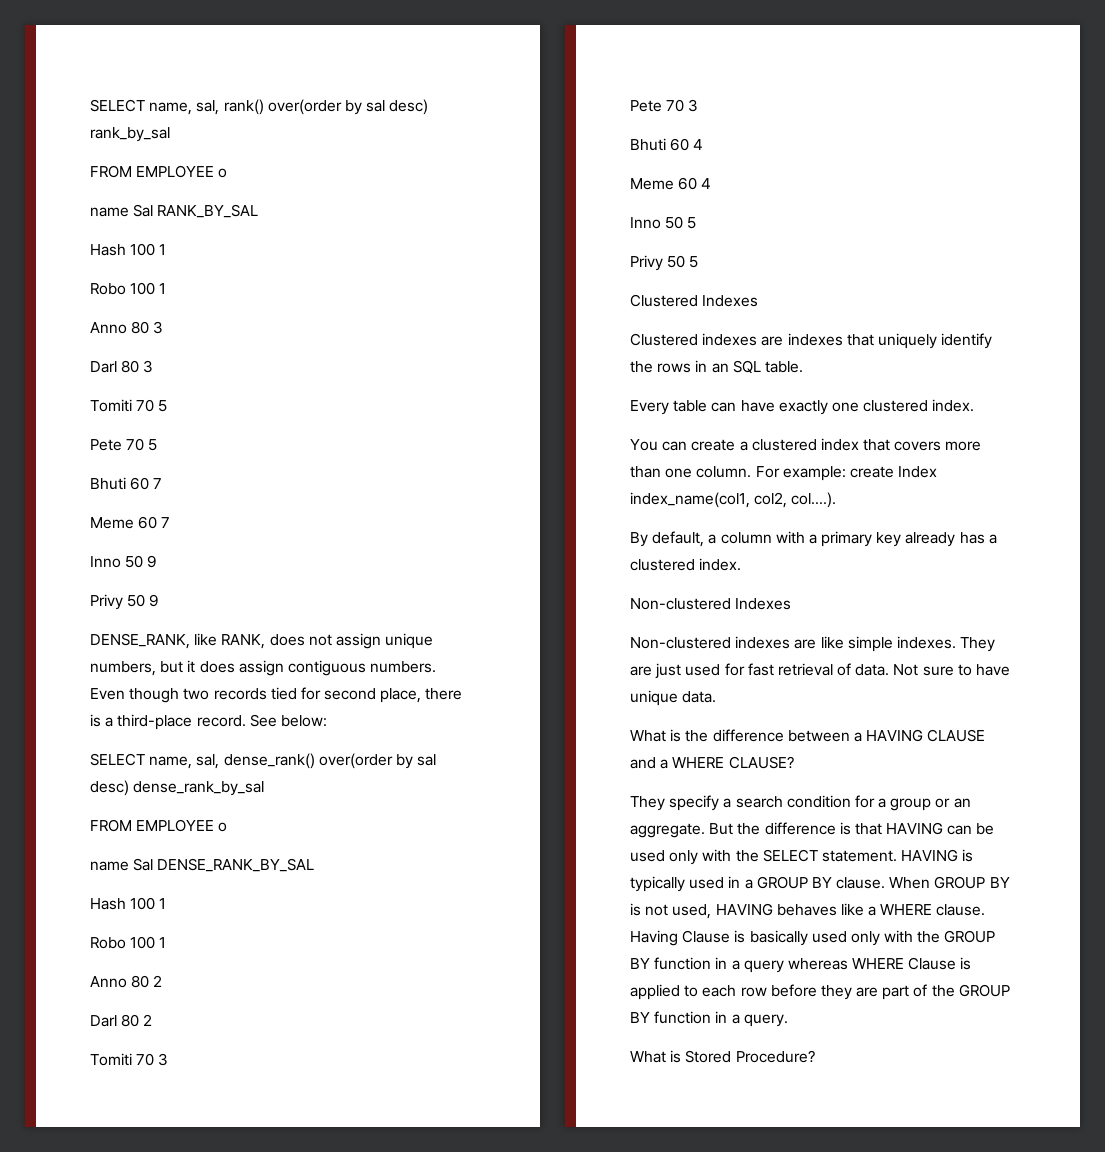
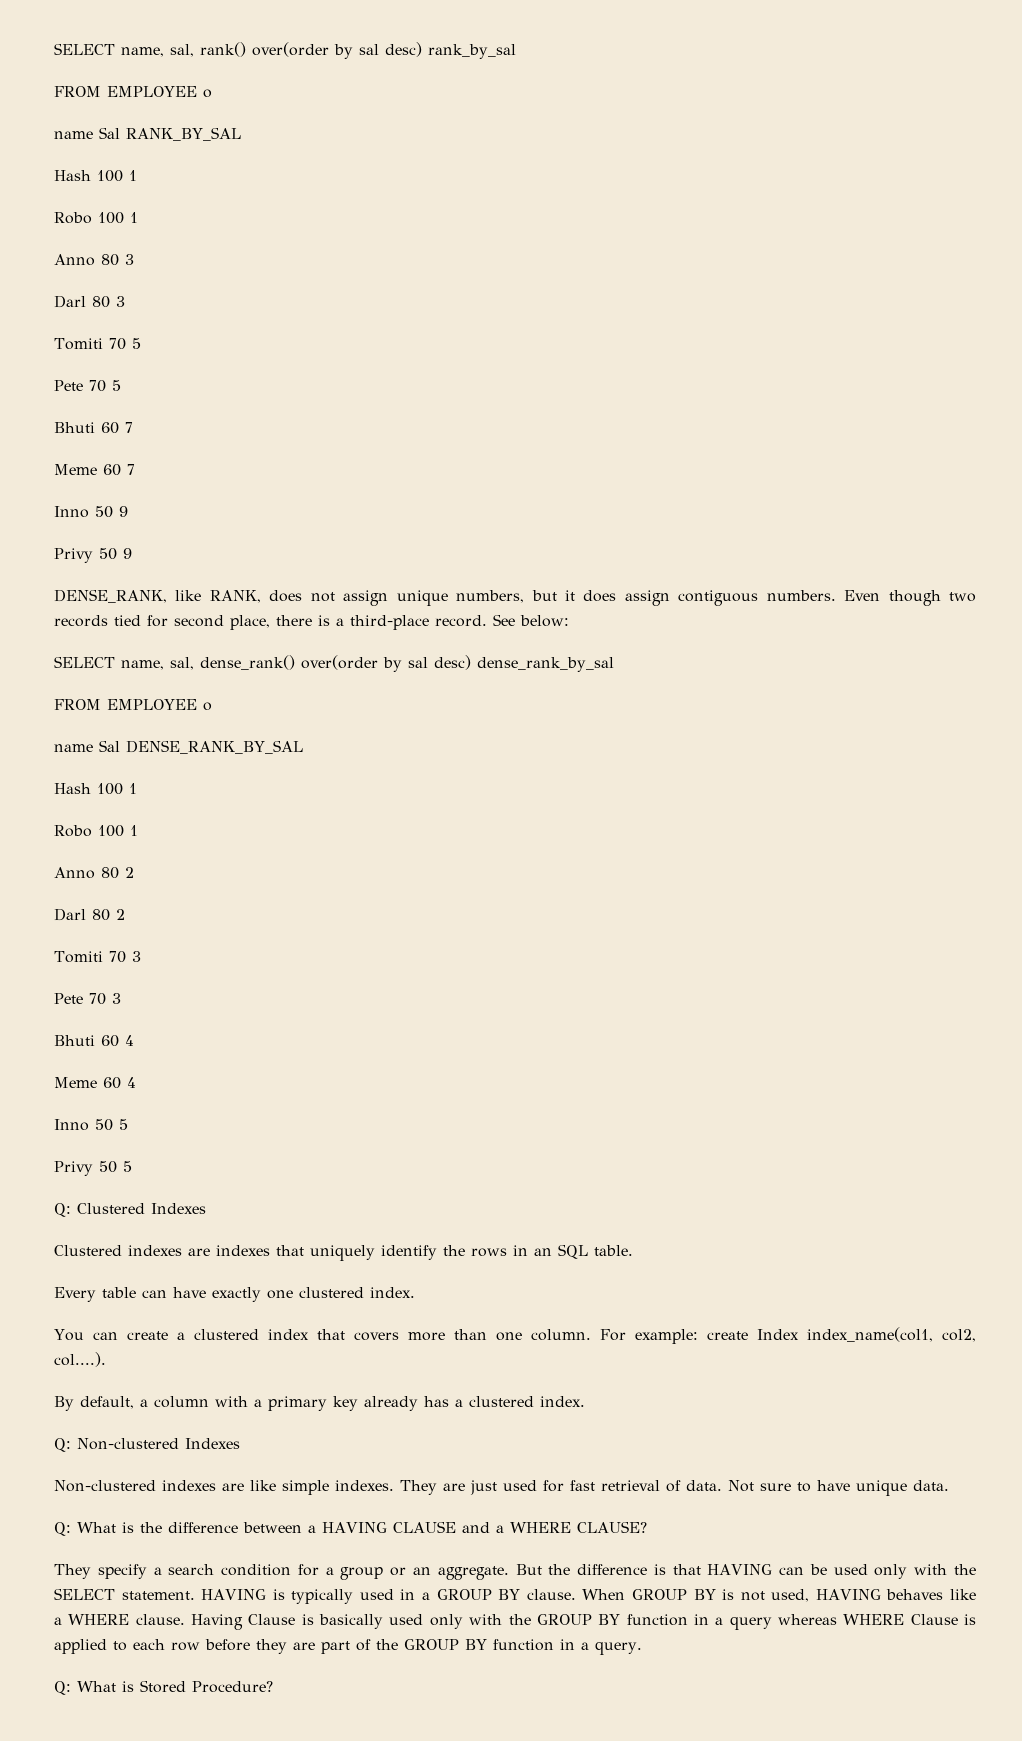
(699, 262) none -> [54,1203,71,1217] Q:
(742, 564) none -> [54,1438,71,1452] Q:
(717, 697) none -> [54,1522,71,1536] Q:
(788, 1020) none -> [54,1681,71,1695] Q:

